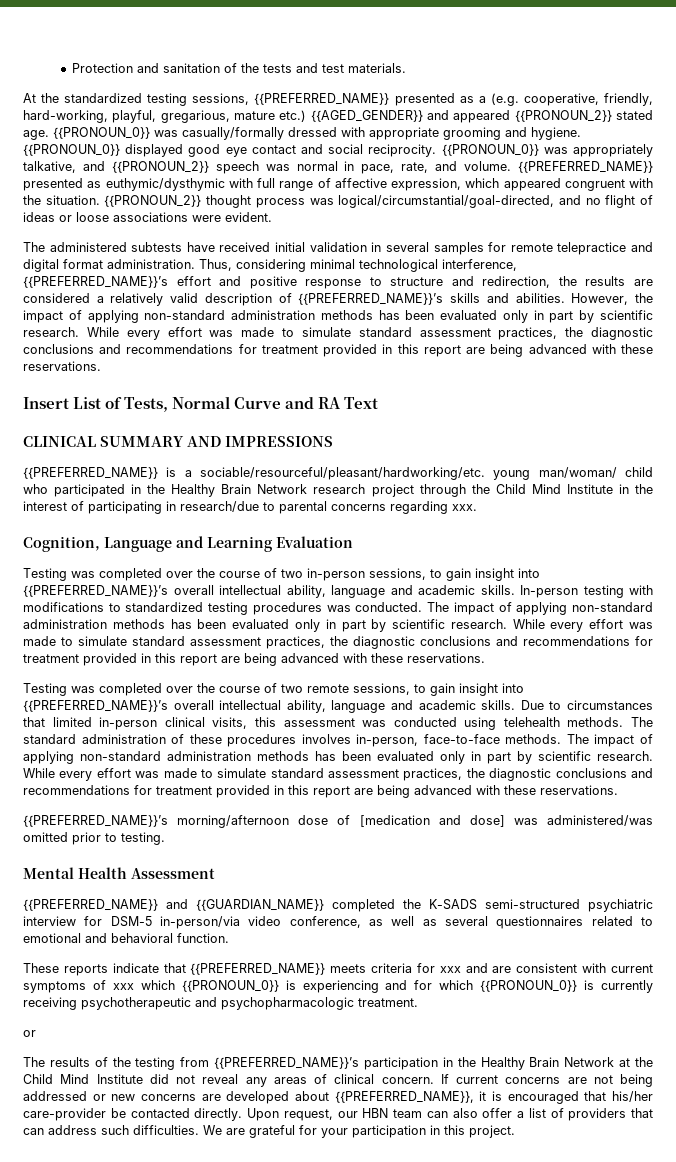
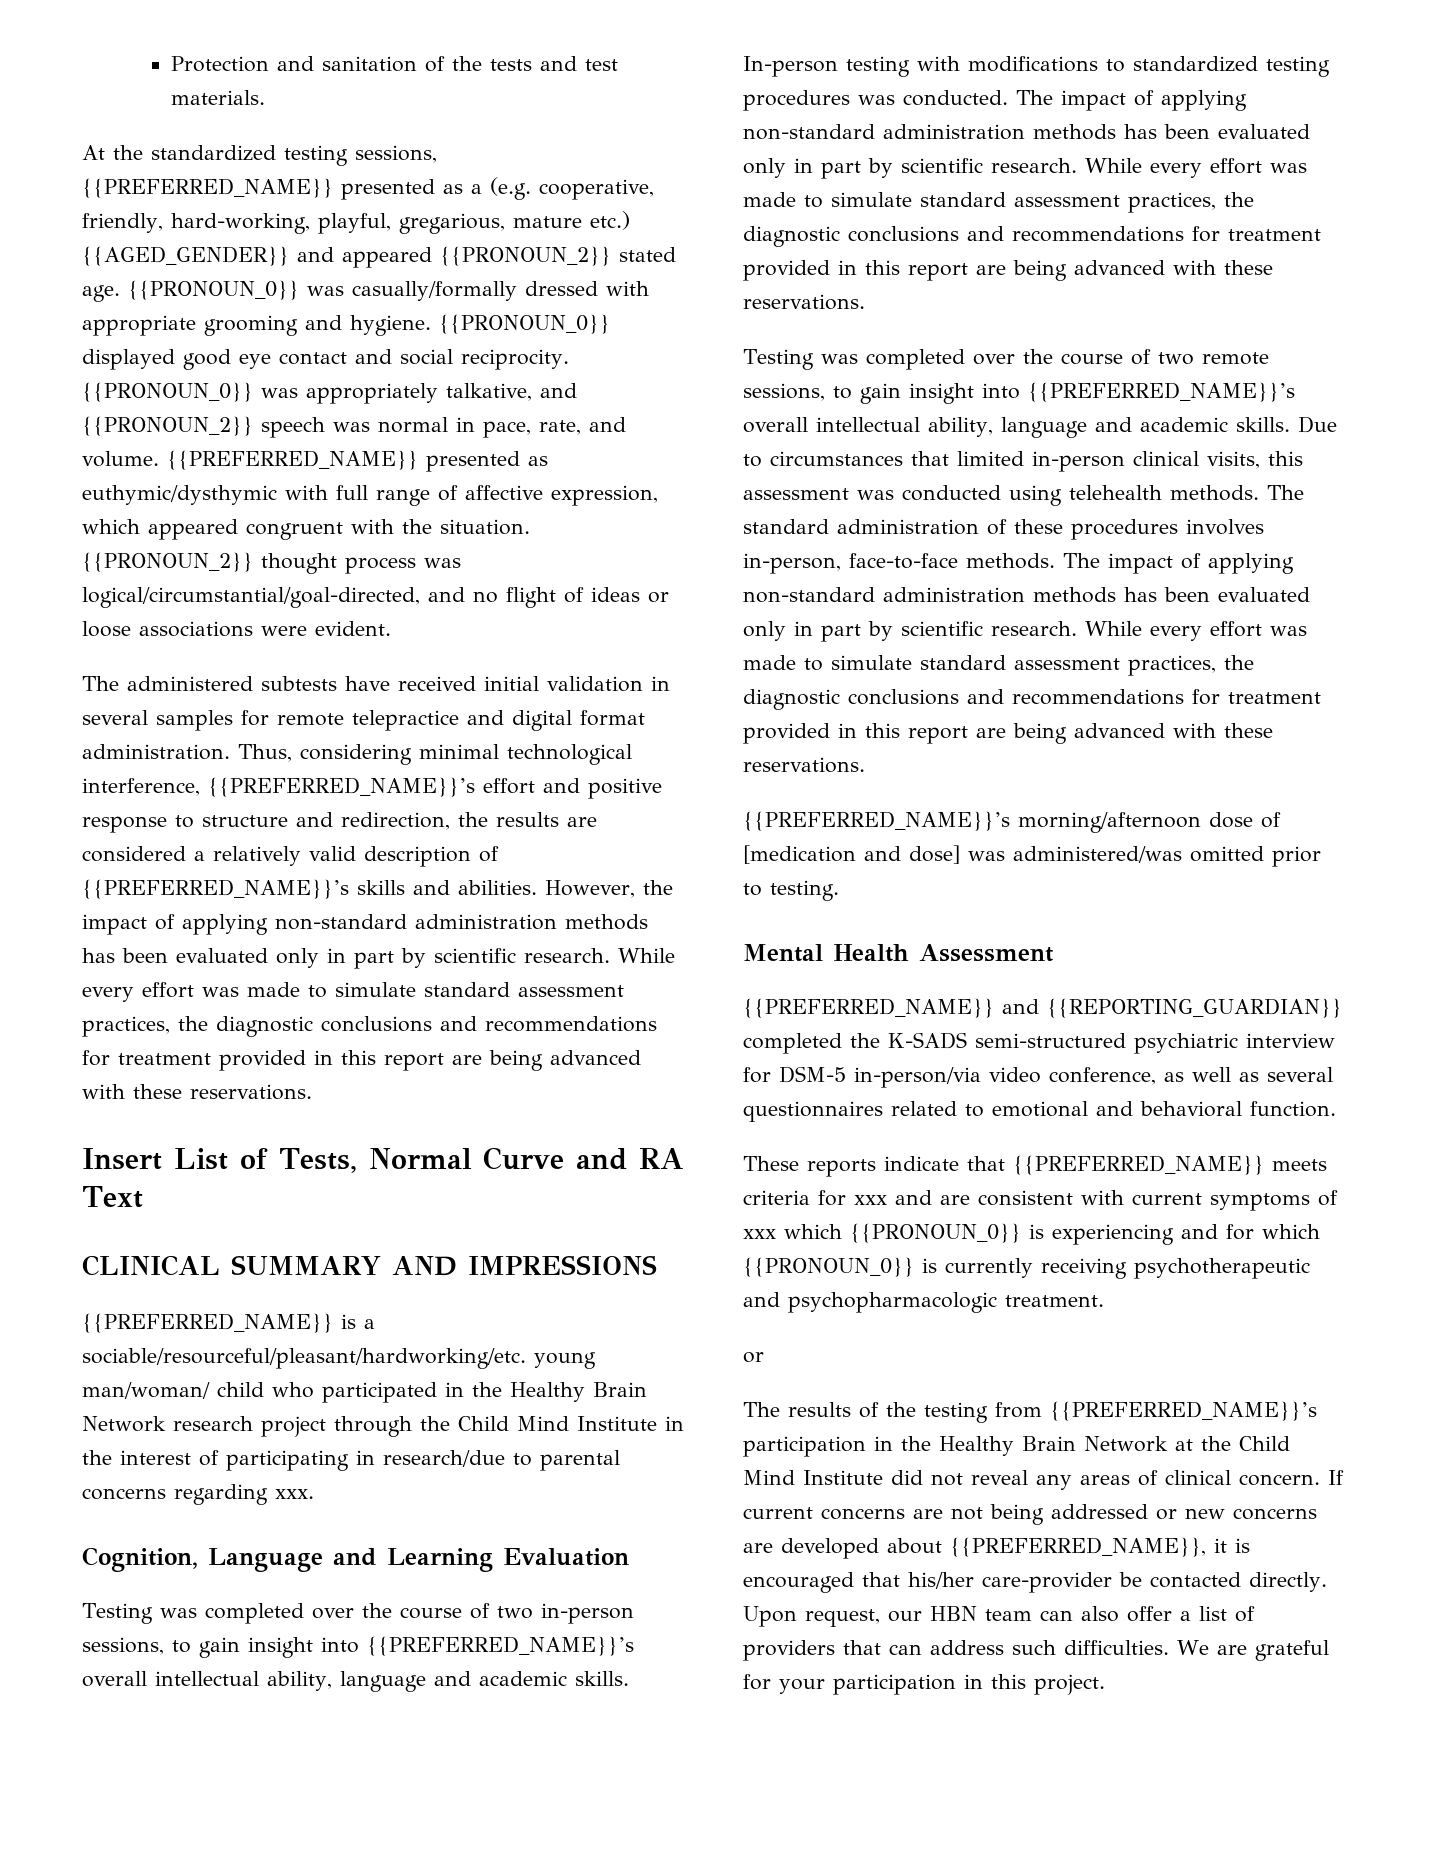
[196,899,324,911] {{GUARDIAN_NAME}} -> [1047,998,1342,1018] {{REPORTING_GUARDIAN}}

